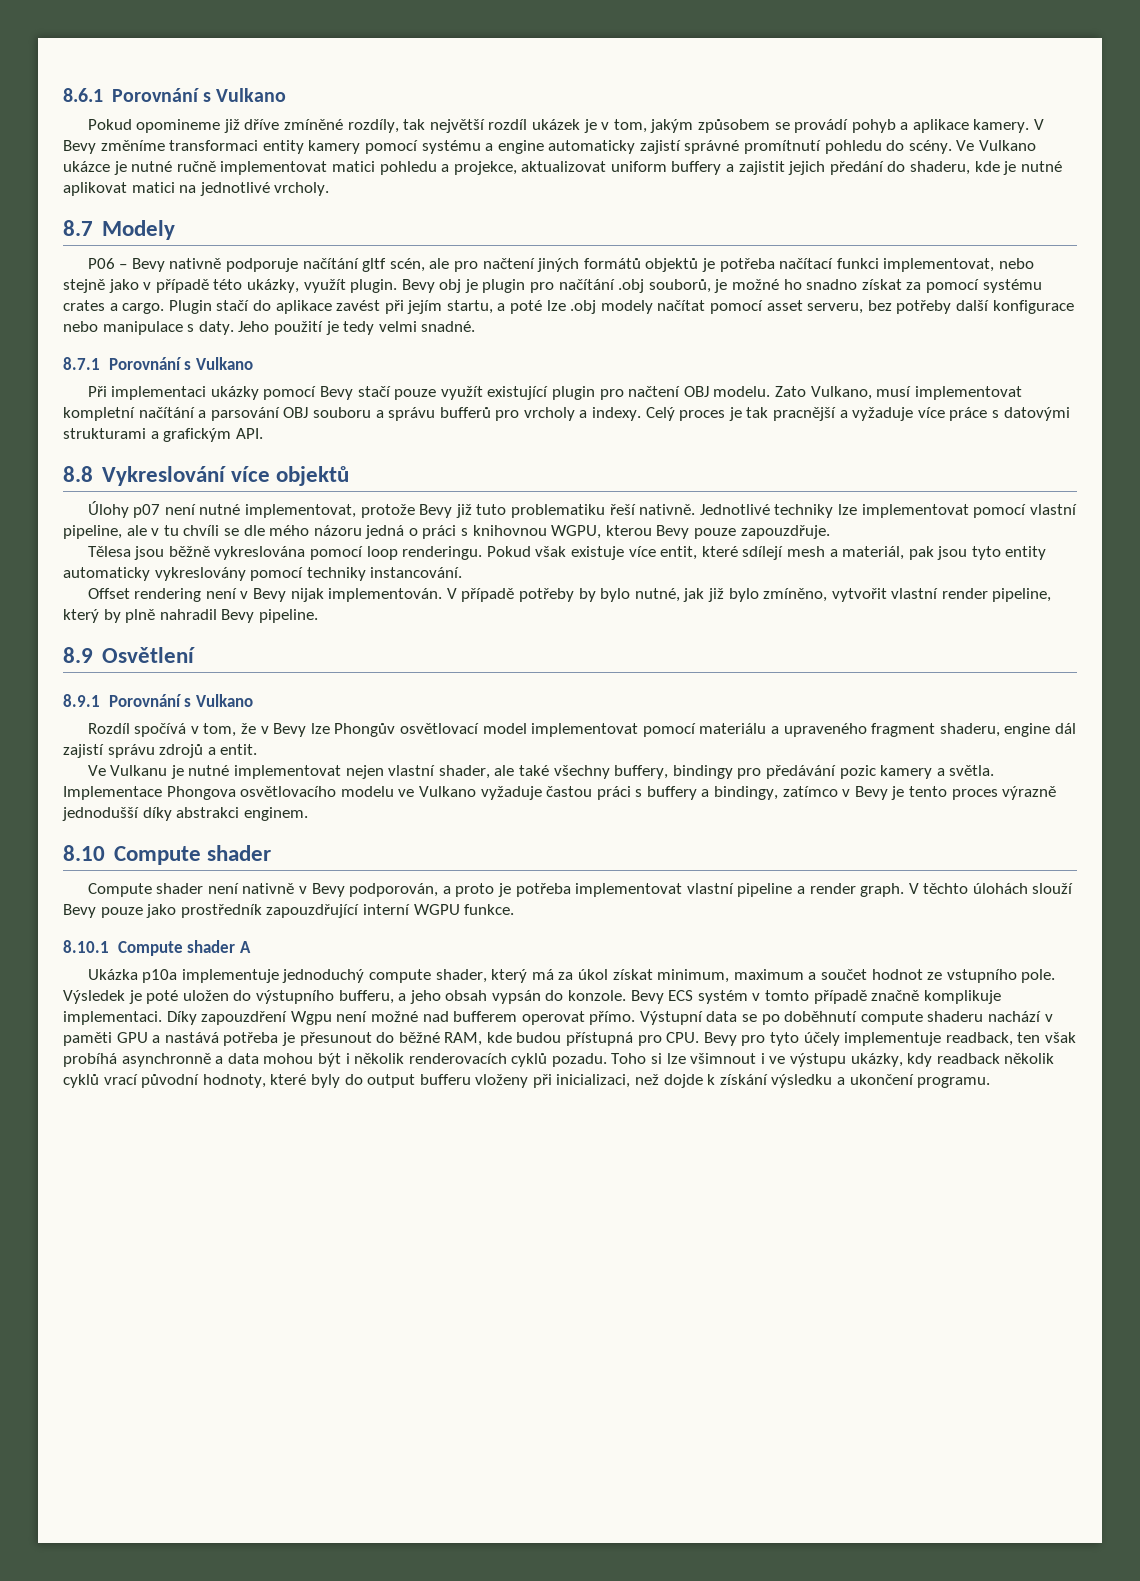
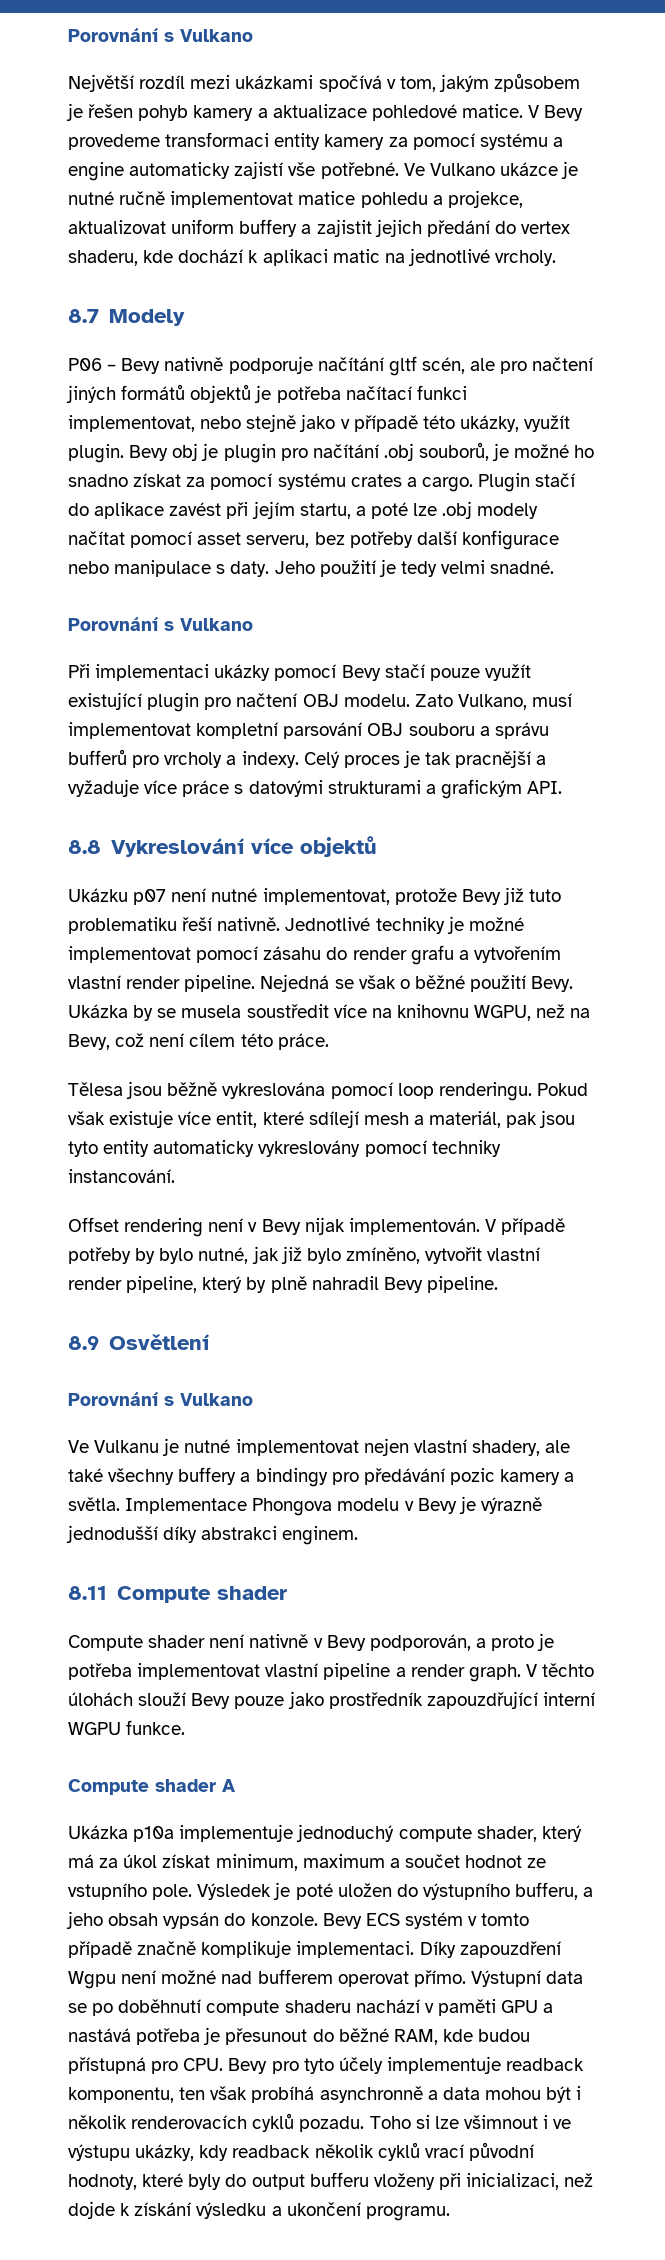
[63,88,287,102] [87,119,1030,133] 8.6.1 Porovnání s Vulkano // Pokud opomineme již dříve zmíněné rozdíly, tak největší rozdíl ukázek je v tom, jakým způsobem se provádí pohyb a aplikace kamery. -> [68,28,253,42] [68,73,581,92] [66,103,523,121] Porovnání s Vulkano // Největší rozdíl mezi ukázkami spočívá v tom, jakým způsobem je řešen pohyb kamery a aktualizace pohledové matice.
[100,140,165,151] změníme -> [68,134,160,150] provedeme
(361, 147) none -> [388,137,408,147] za
[684,140,952,154] správné promítnutí pohledu do scény. -> [288,162,399,179] vše potřebné.
[331,161,375,172] matici -> [298,191,356,205] matice
(906, 166) none -> [521,221,571,234] vertex
[1003,161,1062,175] [63,182,175,196] je nutné aplikovat matici -> [178,249,380,266] dochází k aplikaci matic
[63,357,100,370] 8.7.1 -> (555, 567) none
[138,407,207,418] načítání a -> (279, 730) none
[87,501,129,518] Úlohy -> [68,888,128,902] Ukázku
[837,504,1077,518] [63,525,830,539] lze implementovat pomocí vlastní pipeline, ale v tu chvíli se dle mého názoru jedná o práci s knihovnou WGPU, kterou Bevy pouze zapouzdřuje. -> [446,916,524,934] [68,945,561,965] [68,974,574,992] [68,1004,591,1021] [68,1033,329,1050] je možné implementovat pomocí zásahu do render grafu a vytvořením vlastní render pipeline. Nejedná se však o běžné použití Bevy. Ukázka by se musela soustředit více na knihovnu WGPU, než na Bevy, což není cílem této práce.
[63,694,253,707] [87,723,1076,737] [63,744,258,758] 8.9.1 Porovnání s Vulkano // Rozdíl spočívá v tom, že v Bevy lze Phongův osvětlovací model implementovat pomocí materiálu a upraveného fragment shaderu, engine dál zajistí správu zdrojů a entit. -> [68,1392,253,1406] Porovnání s Vulkano
[438,765,490,779] shader, -> [471,1440,540,1456] shadery,
[614,765,669,779] buffery, -> [178,1467,251,1485] buffery a
[240,786,838,800] osvětlovacího modelu ve Vulkano vyžaduje častou práci s buffery a bindingy, zatímco -> [337,1498,400,1511] modelu
[909,786,998,800] tento proces -> (476, 1505) none
[63,845,105,861] 8.10 -> [68,1586,107,1600] 8.11
[63,940,109,953] 8.10.1 -> (186, 1727) none
[945,1032,1013,1046] readback, -> [506,2058,585,2071] [68,2087,174,2103] readback komponentu,

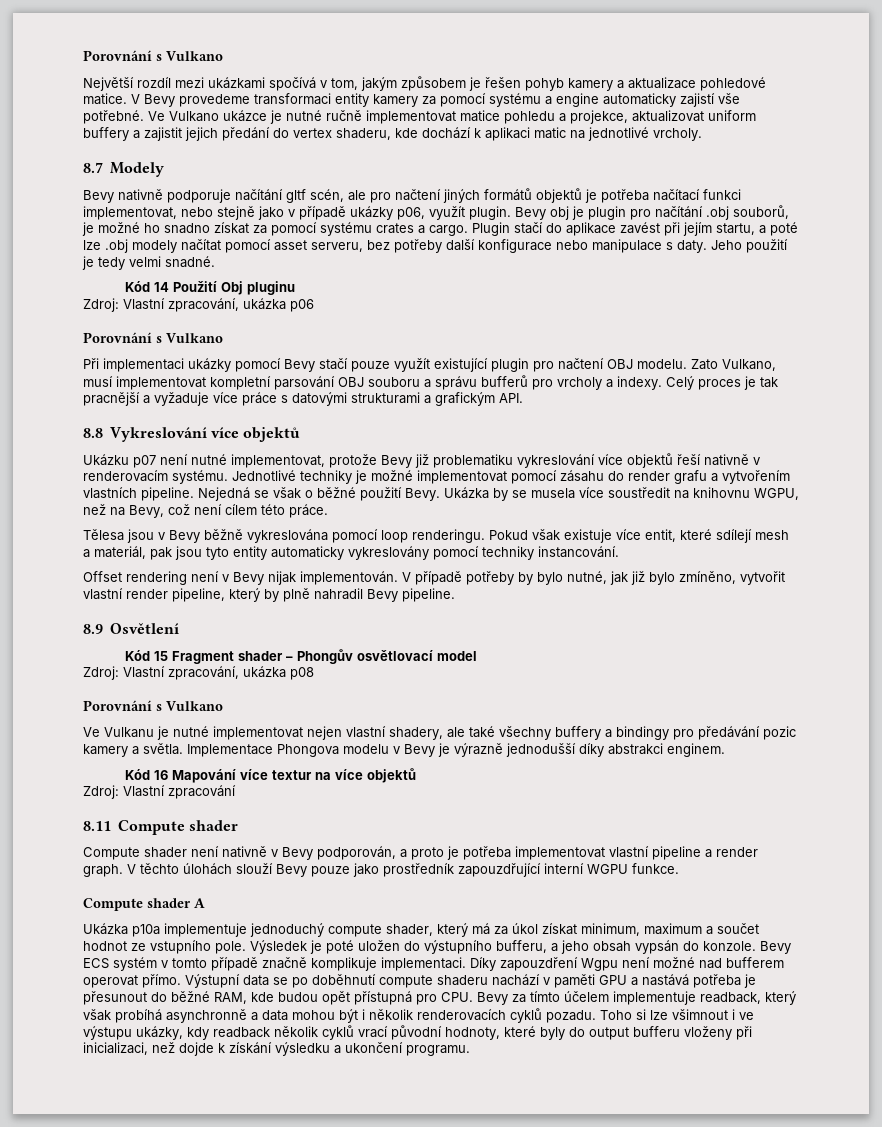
[68,358,117,371] P06 – -> (164, 169) none
[422,415,519,432] této ukázky, -> [350,206,425,220] ukázky p06,
(555, 567) none -> [125,281,296,295] [83,298,314,312] // Kód 14 Použití Obj pluginu // Zdroj: Vlastní zpracování, ukázka p06
[529,889,562,902] [68,917,281,934] tuto problematiku řeší nativně. -> [433,453,760,468] [83,470,228,484] problematiku vykreslování více objektů řeší nativně v renderovacím systému.
[68,975,181,989] vlastní render -> [83,487,137,499] vlastních
[246,1004,367,1018] soustředit více -> [579,487,670,498] více soustředit
(163, 1090) none -> [158,530,200,543] v Bevy
(209, 1342) none -> [125,649,478,664] [83,666,314,680] // Kód 15 Fragment shader – Phongův osvětlovací model // Zdroj: Vlastní zpracování, ukázka p08
(359, 1535) none -> [125,768,417,783] [83,785,236,799] // Kód 16 Mapování více textur na více objektů // Zdroj: Vlastní zpracování
(531, 2035) none -> [322,991,350,1005] opět
[271,2056,585,2074] [68,2087,206,2103] pro tyto účely implementuje readback komponentu, ten -> [512,991,796,1005] za tímto účelem implementuje readback, který

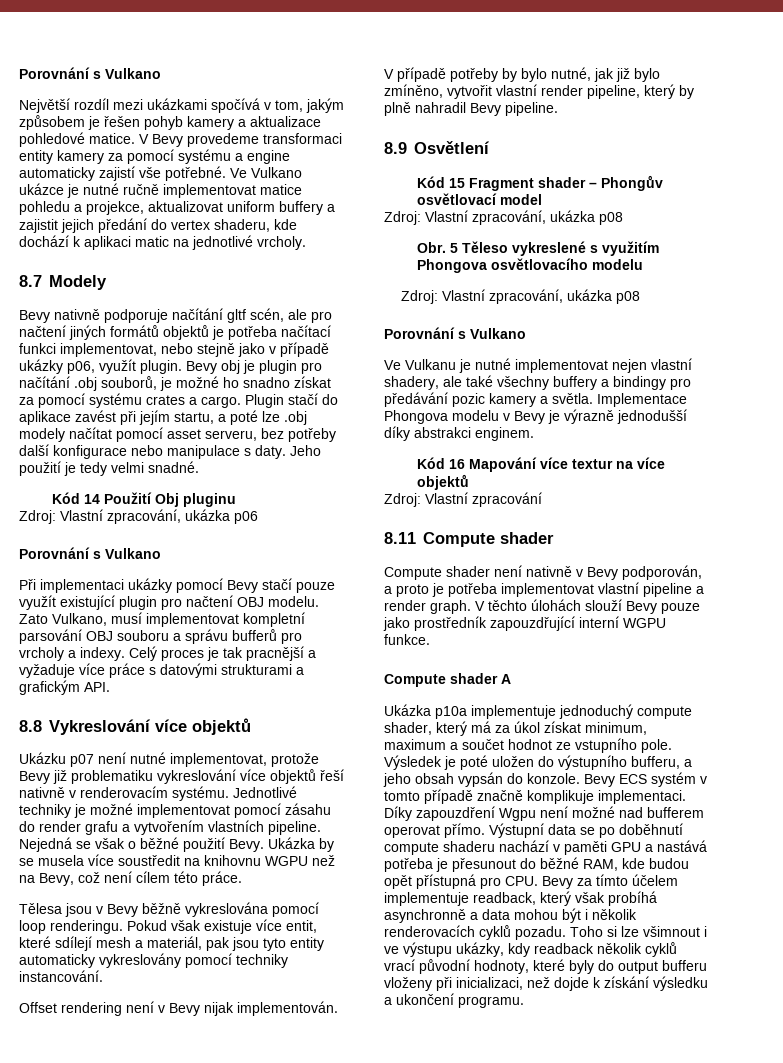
[754,488,799,500] WGPU, -> [265,856,308,866] WGPU
(314, 673) none -> [416,241,659,256] [416,258,643,273] [400,289,640,304] // Obr. 5 Těleso vykreslené s využitím Phongova osvětlovacího modelu // Zdroj: Vlastní zpracování, ukázka p08

